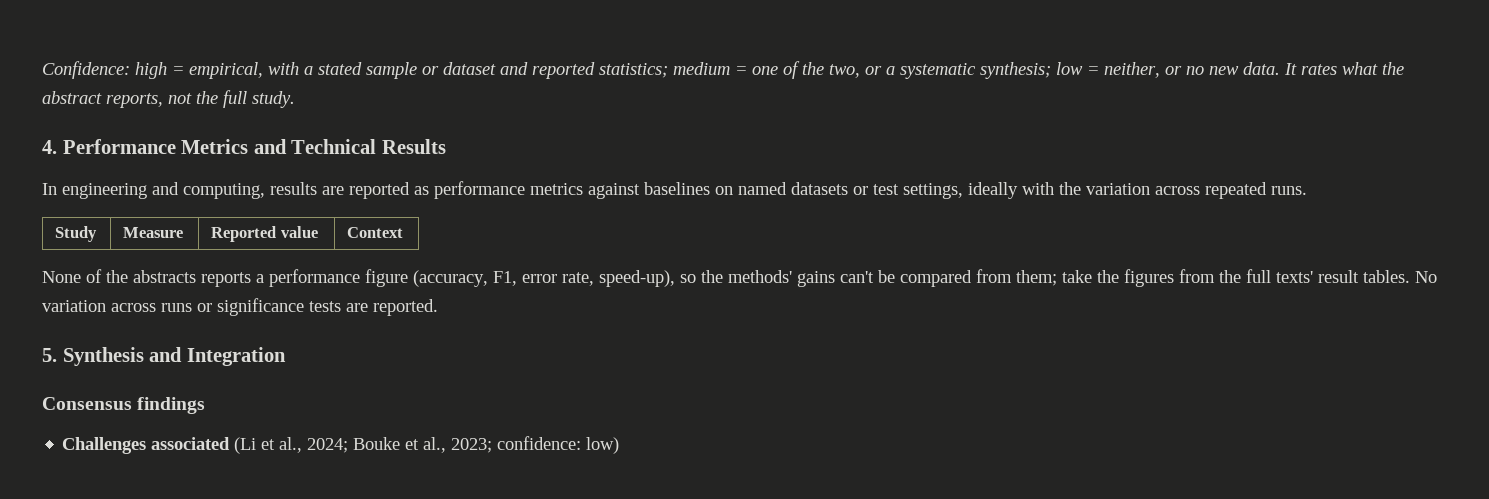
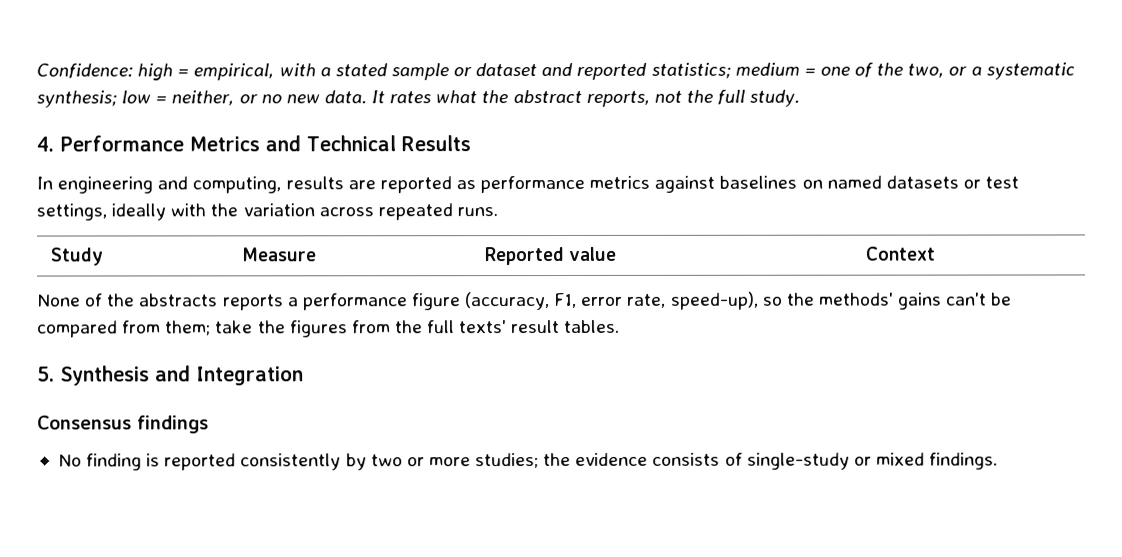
[1415,271,1437,283] [42,298,438,316] No variation across runs or significance tests are reported. -> (621, 326) none
[62,436,620,454] Challenges associated (Li et al., 2024; Bouke et al., 2023; confidence: low) -> [57,452,999,471] No finding is reported consistently by two or more studies; the evidence consists of single-study or mixed findings.

